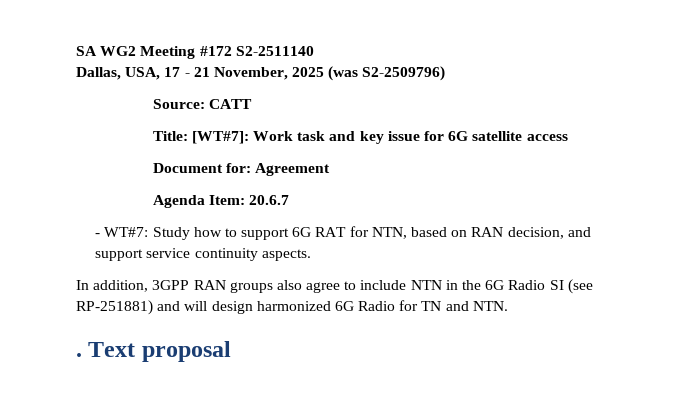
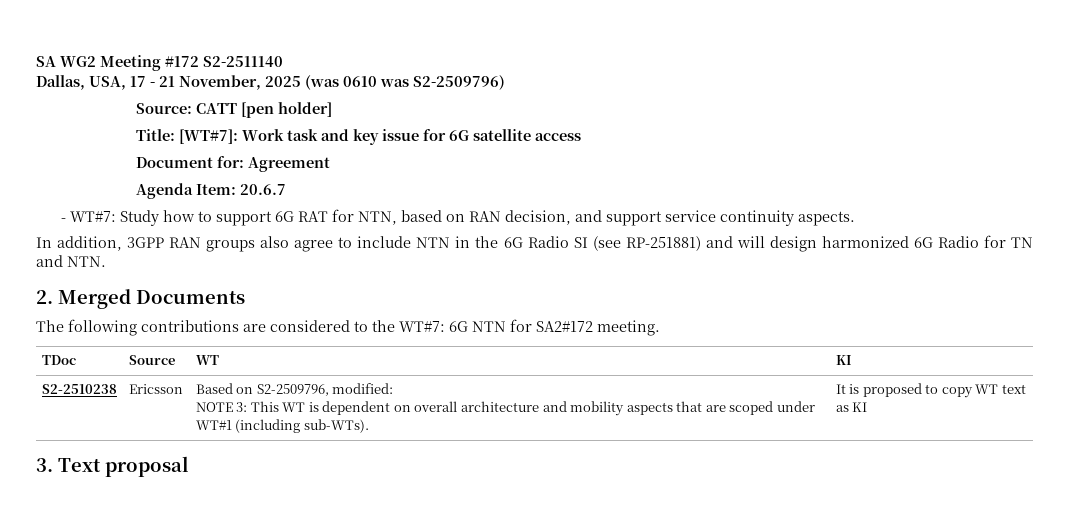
(359, 73) none -> [343,76,409,87] 0610 was
(252, 104) none -> [241,102,333,118] [pen holder]
[76,353,82,357] . -> [36,289,245,309] [36,319,660,336] [41,355,76,365] [128,355,175,365] [195,355,219,365] [835,355,852,365] [41,384,117,394] [128,384,183,394] [195,383,394,396] [195,401,815,416] [195,419,369,433] [835,383,1026,398] [835,402,868,412] [36,458,53,472] 2. Merged Documents // The following contributions are considered to the WT#7: 6G NTN for SA2#172 meeting. // TDoc | Source | WT | KI // S2-2510238 | Ericsson | Based on S2-2509796, modified: // NOTE 3: This WT is dependent on overall architecture and mobility aspects that are scoped under WT#1 (including sub-WTs). | It is proposed to copy WT text as KI // 3.

